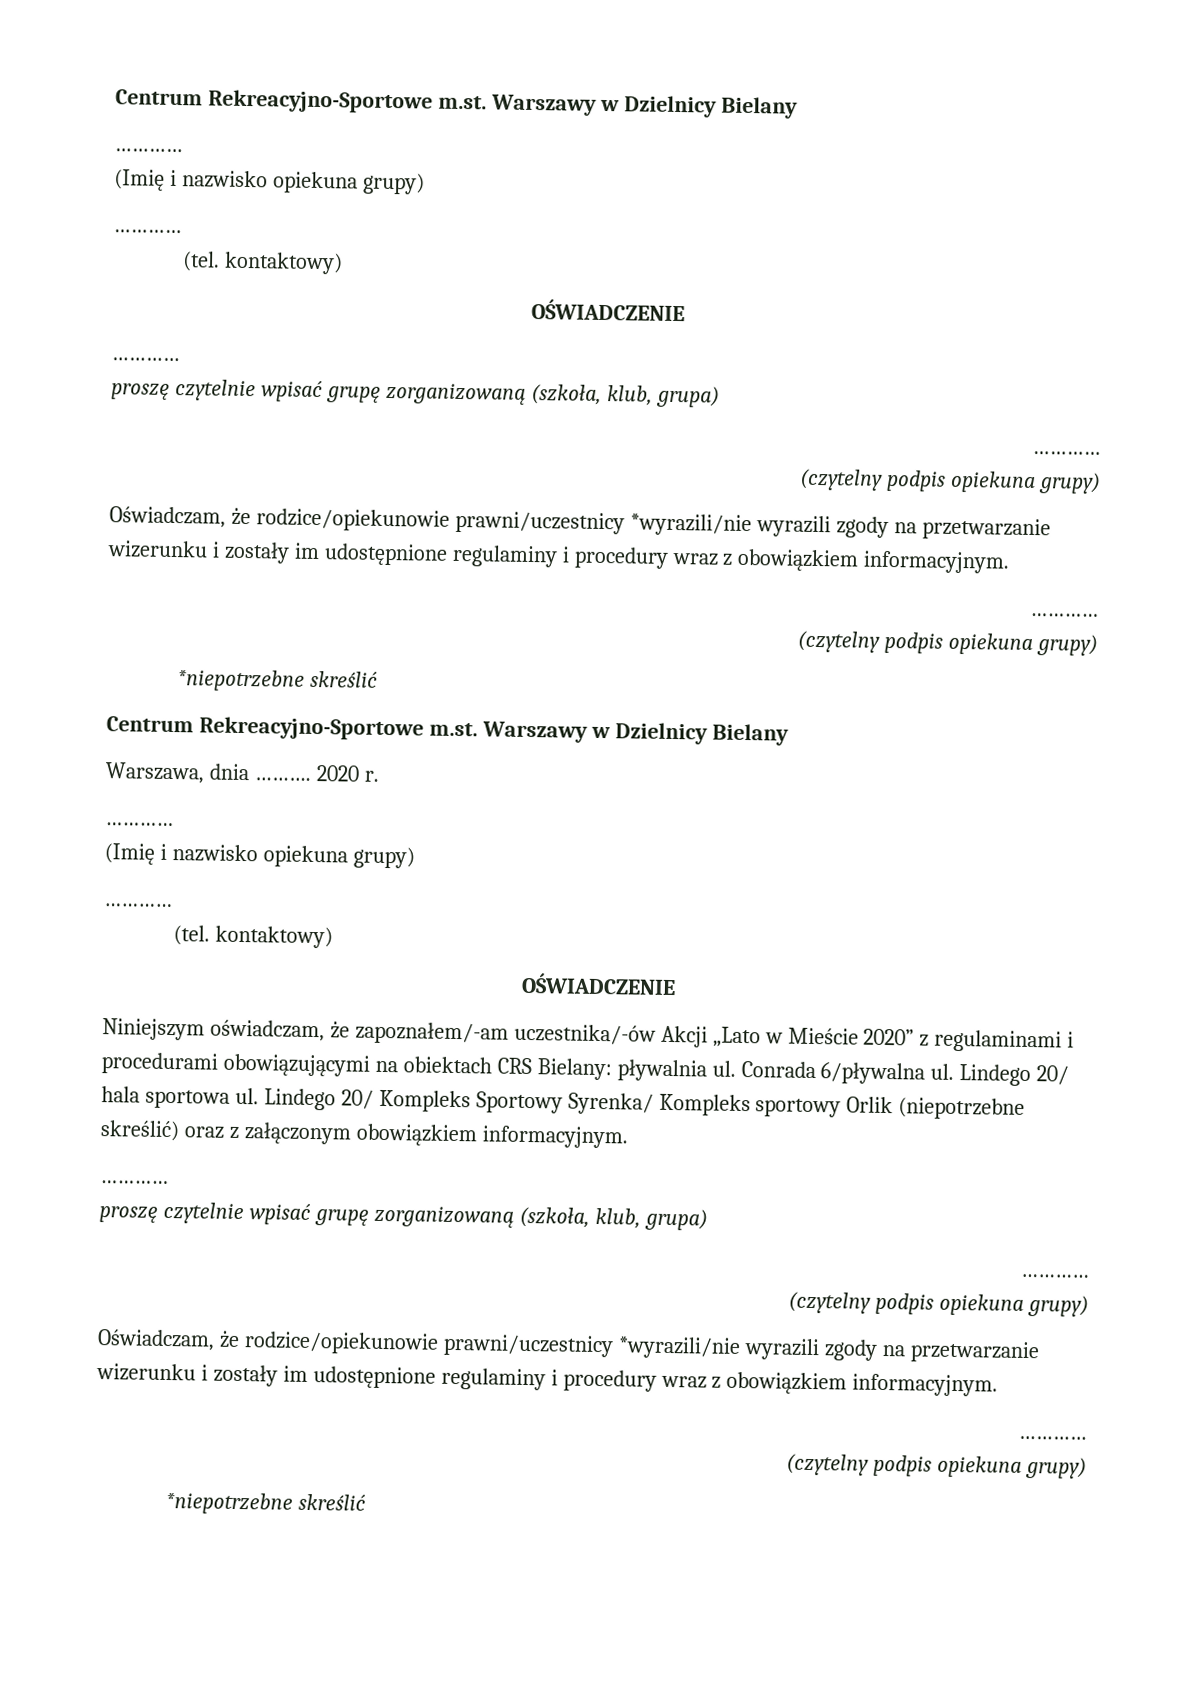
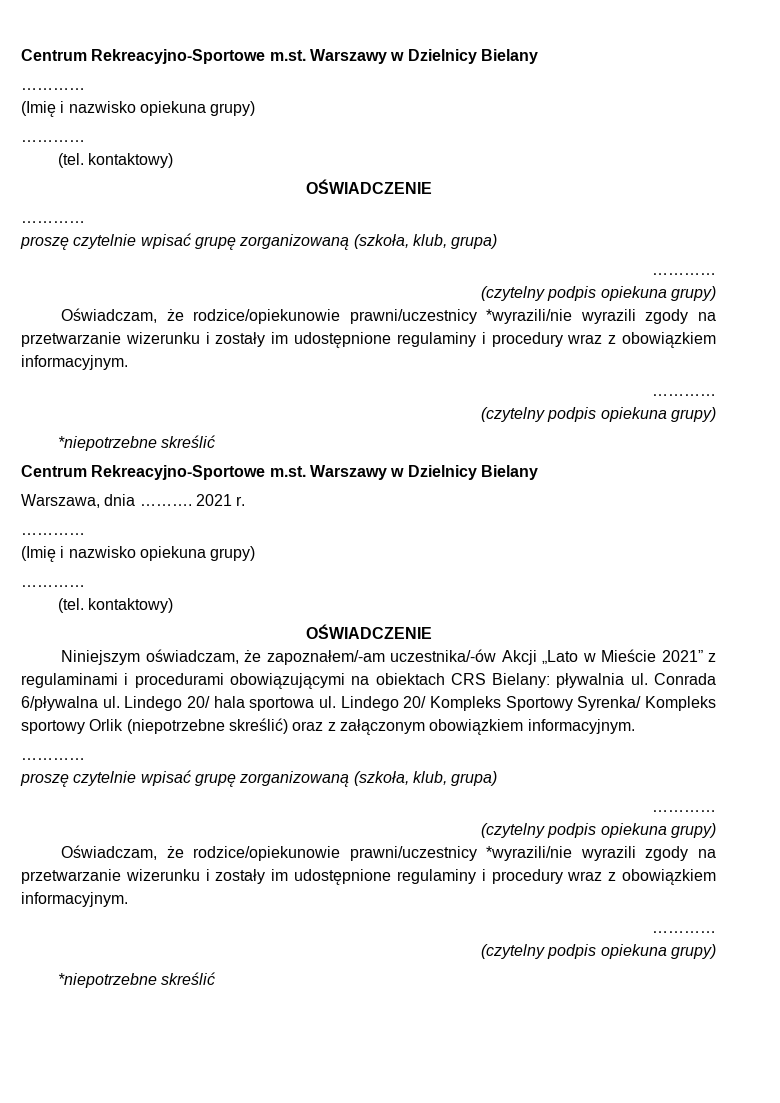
[315,765,360,782] 2020 -> [195,494,232,506] 2021
[863,1028,915,1046] 2020” -> [661,650,703,662] 2021”

